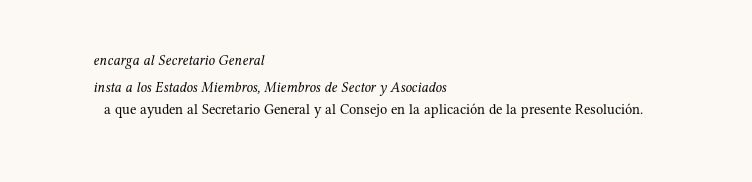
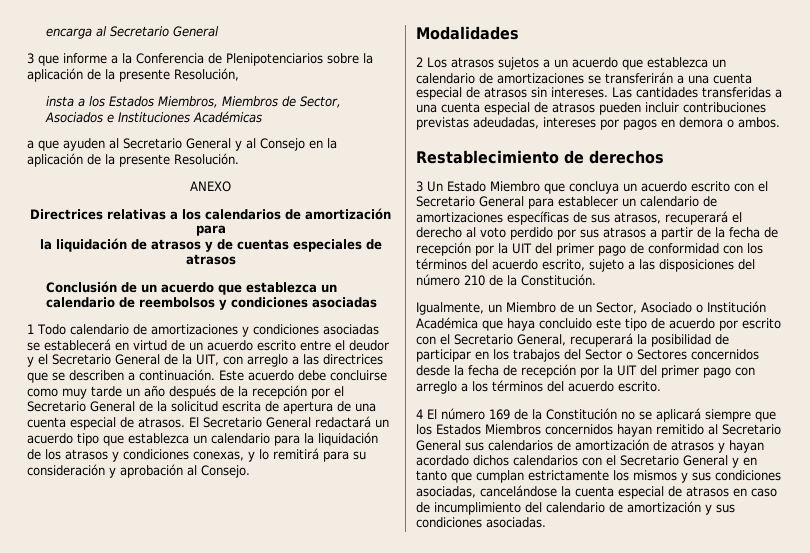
(266, 60) none -> [27,53,373,66] [27,68,239,82] // 3 que informe a la Conferencia de Plenipotenciarios sobre la aplicación de la presente Resolución,
[341,82,388,96] Sector y -> [299,96,341,108] Sector,
(448, 87) none -> [106,111,262,123] e Instituciones Académicas
(643, 109) none -> [190,181,231,192] [30,208,391,220] [195,225,226,236] [39,238,382,252] [185,254,236,265] [45,281,337,295] [45,297,377,310] [27,324,379,337] [27,339,389,351] [27,354,383,367] [27,369,387,383] [27,385,344,399] [27,401,376,414] [27,416,389,430] [27,432,378,446] [27,448,366,462] [27,464,250,478] [416,26,519,40] [416,57,726,70] [416,72,752,84] [416,87,782,100] [416,102,766,115] [416,117,780,130] [416,150,664,164] [416,181,768,194] [416,196,717,209] [416,211,742,225] [416,227,778,240] [416,242,763,256] [416,258,755,272] [416,274,596,286] [416,301,766,315] [416,317,781,331] [416,333,729,347] [416,349,759,362] [416,364,755,378] [416,380,661,394] [416,408,776,422] [416,424,781,437] [416,439,764,453] [416,455,757,468] [416,470,781,483] [416,485,777,499] [416,501,735,515] [416,517,546,528] // ANEXO // Directrices relativas a los calendarios de amortización para // la liquidación de atrasos y de cuentas especiales de atrasos // Conclusión de un acuerdo que establezca un calendario de reembolsos y condiciones asociadas // 1 Todo calendario de amortizaciones y condiciones asociadas se establecerá en virtud de un acuerdo escrito entre el deudor y el Secretario General de la UIT, con arreglo a las directrices que se describen a continuación. Este acuerdo debe concluirse como muy tarde un año después de la recepción por el Secretario General de la solicitud escrita de apertura de una cuenta especial de atrasos. El Secretario General redactará un acuerdo tipo que establezca un calendario para la liquidación de los atrasos y condiciones conexas, y lo remitirá para su consideración y aprobación al Consejo. // Modalidades // 2 Los atrasos sujetos a un acuerdo que establezca un calendario de amortizaciones se transferirán a una cuenta especial de atrasos sin intereses. Las cantidades transferidas a una cuenta especial de atrasos pueden incluir contribuciones previstas adeudadas, intereses por pagos en demora o ambos. // Restablecimiento de derechos // 3 Un Estado Miembro que concluya un acuerdo escrito con el Secretario General para establecer un calendario de amortizaciones específicas de sus atrasos, recuperará el derecho al voto perdido por sus atrasos a partir de la fecha de recepción por la UIT del primer pago de conformidad con los términos del acuerdo escrito, sujeto a las disposiciones del número 210 de la Constitución. // Igualmente, un Miembro de un Sector, Asociado o Institución Académica que haya concluido este tipo de acuerdo por escrito con el Secretario General, recuperará la posibilidad de participar en los trabajos del Sector o Sectores concernidos desde la fecha de recepción por la UIT del primer pago con arreglo a los términos del acuerdo escrito. // 4 El número 169 de la Constitución no se aplicará siempre que los Estados Miembros concernidos hayan remitido al Secretario General sus calendarios de amortización de atrasos y hayan acordado dichos calendarios con el Secretario General y en tanto que cumplan estrictamente los mismos y sus condiciones asociadas, cancelándose la cuenta especial de atrasos en caso de incumplimiento del calendario de amortización y sus condiciones asociadas.

